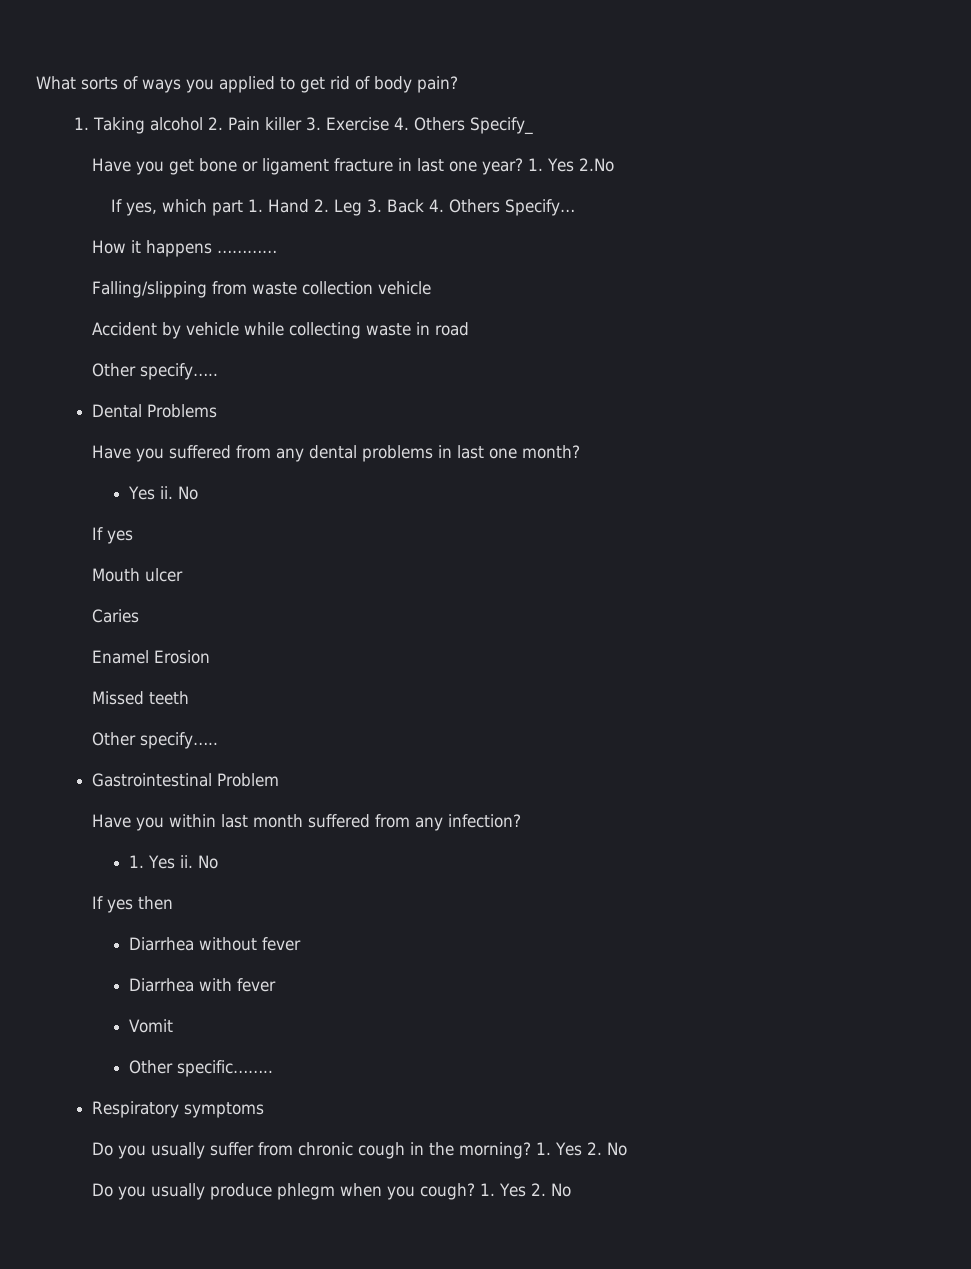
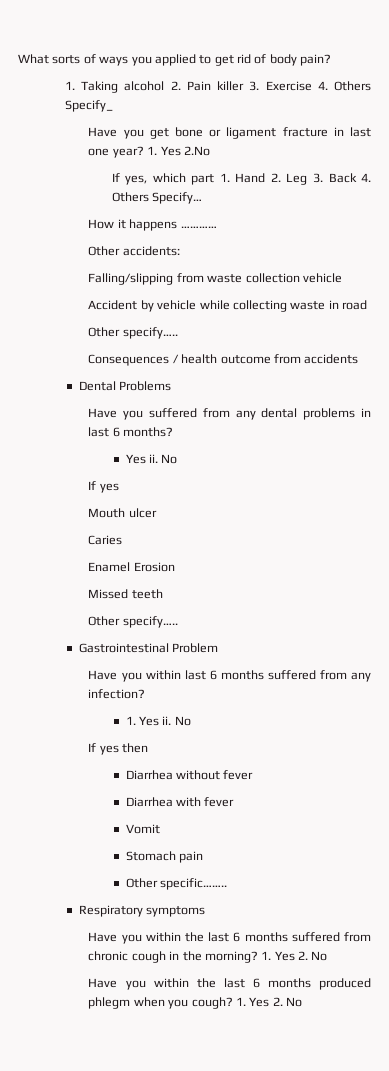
(278, 251) none -> [88,246,180,256] // Other accidents:
(219, 371) none -> [88,354,359,366] // Consequences / health outcome from accidents
[489,445,581,459] one month? -> [112,427,174,437] 6 months?
[253,814,304,828] month -> [209,670,264,680] 6 months
(174, 1026) none -> [125,851,204,863] // Stomach pain
[92,1142,255,1159] Do you usually suffer -> [88,932,340,944] Have you within the last 6 months suffered
[92,1183,273,1200] Do you usually produce -> [88,978,372,990] Have you within the last 6 months produced

